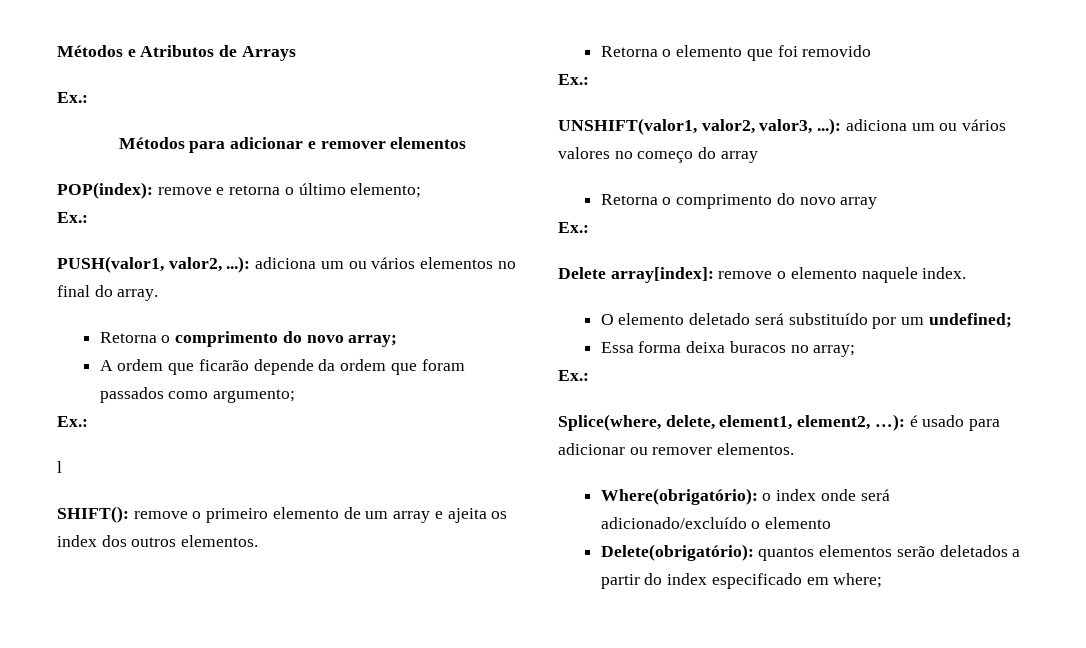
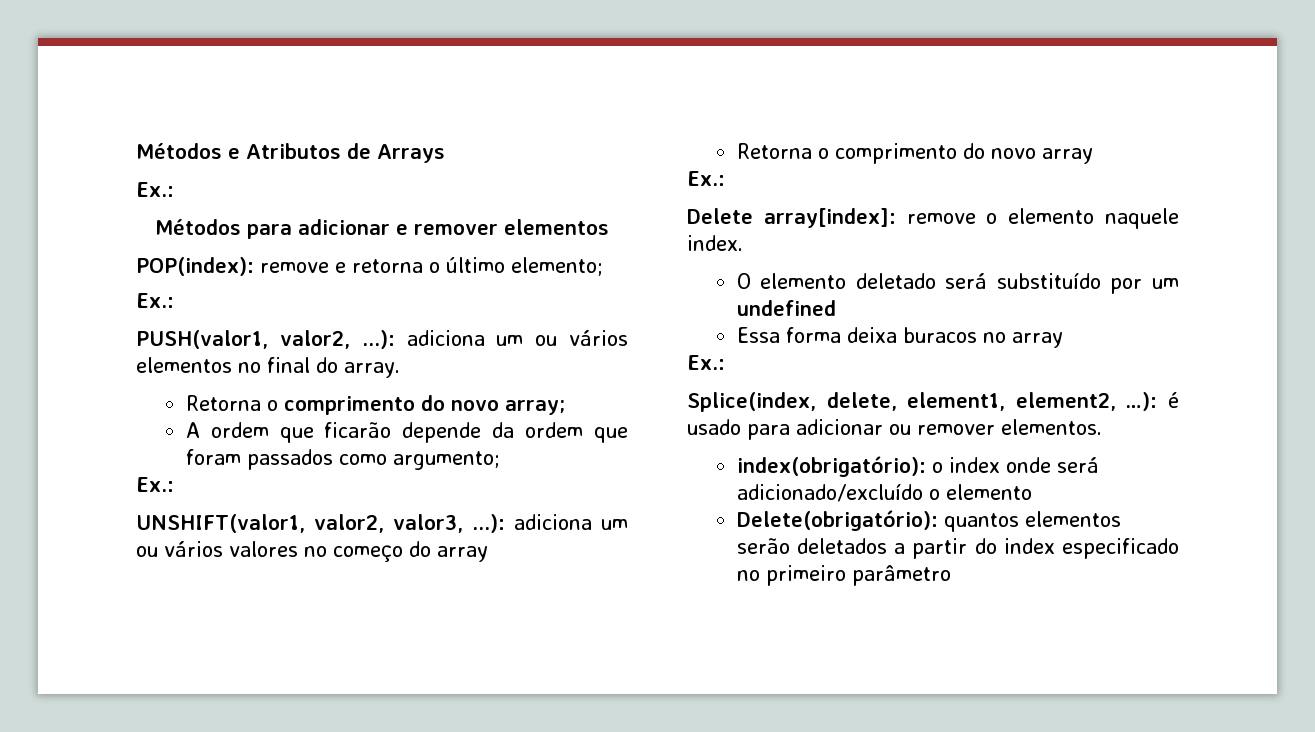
[57,461,62,473] [57,506,508,523] [57,535,259,547] [600,45,872,61] [558,74,589,85] // l // SHIFT(): remove o primeiro elemento de um array e ajeita os index dos outros elementos. // Retorna o elemento que foi removido // Ex.: -> (174, 484) none
[928,313,1012,328] undefined; -> [736,300,836,316] undefined
[813,345,856,357] [558,370,589,381] [558,414,661,431] array; // Ex.: // Splice(where, -> [1011,332,1063,348] [687,355,725,370] [687,392,816,412] array // Ex.: // Splice(index,
[600,488,758,505] Where(obrigatório): -> [736,456,926,477] index(obrigatório):
[806,573,883,588] em where; -> [736,565,951,586] no primeiro parâmetro

